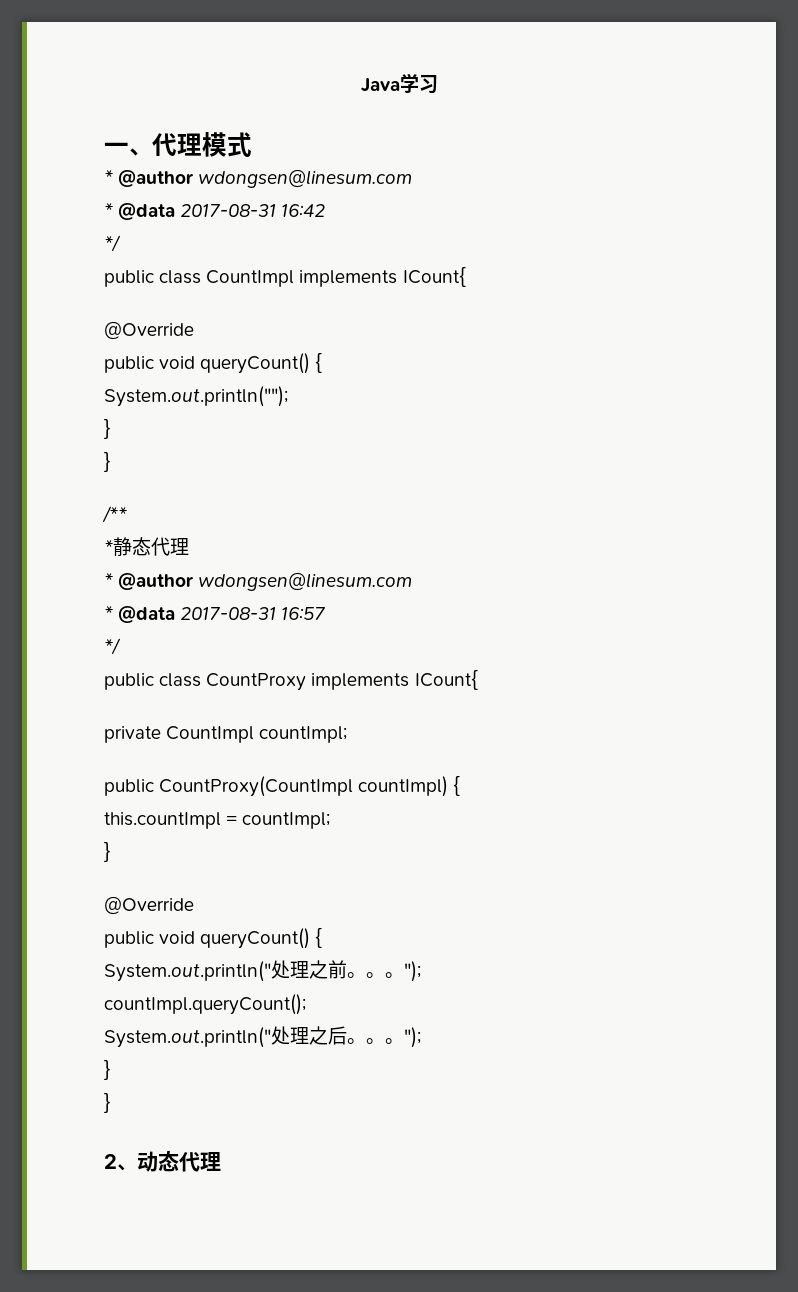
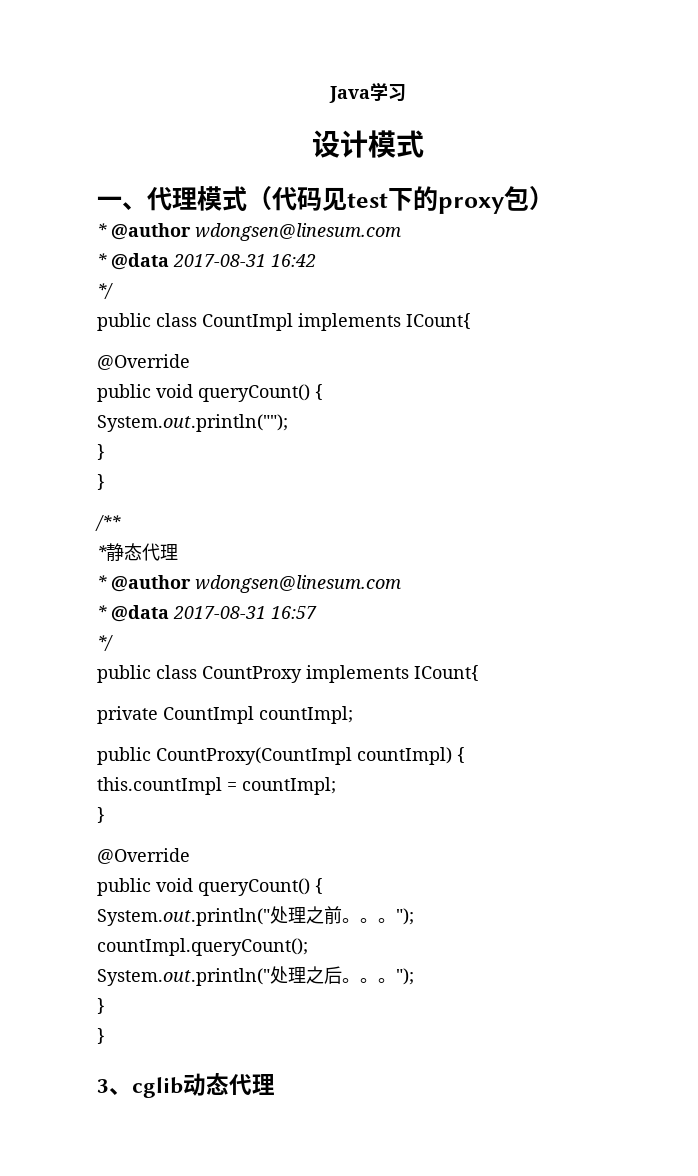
(438, 84) none -> [311,130,424,158] // 设计模式
(252, 144) none -> [247,186,554,214] （代码见test下的proxy包）
[104,1153,137,1171] 2、 -> [97,1077,183,1098] 3、cglib

